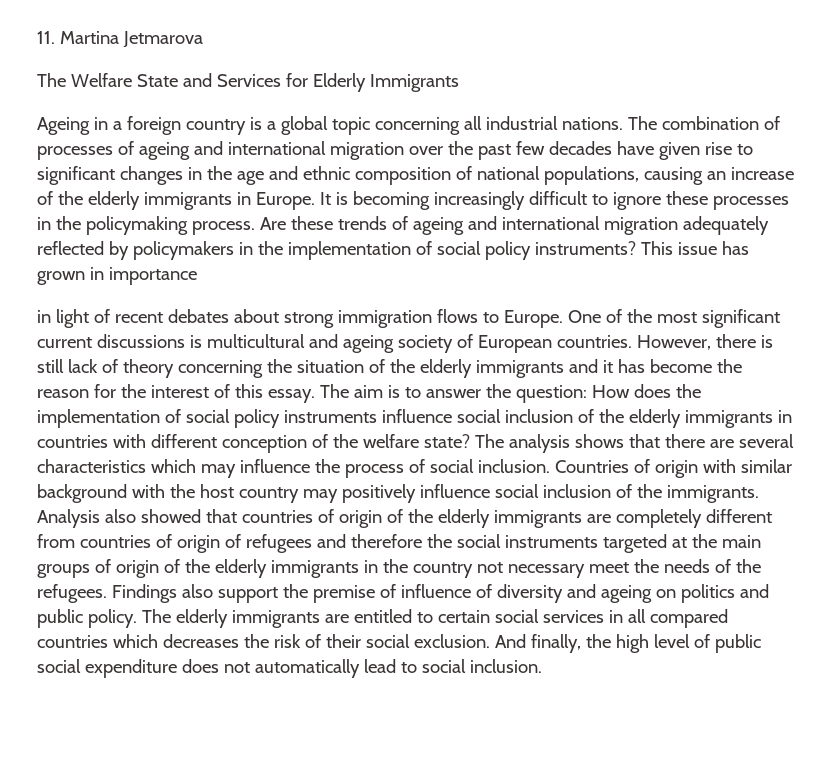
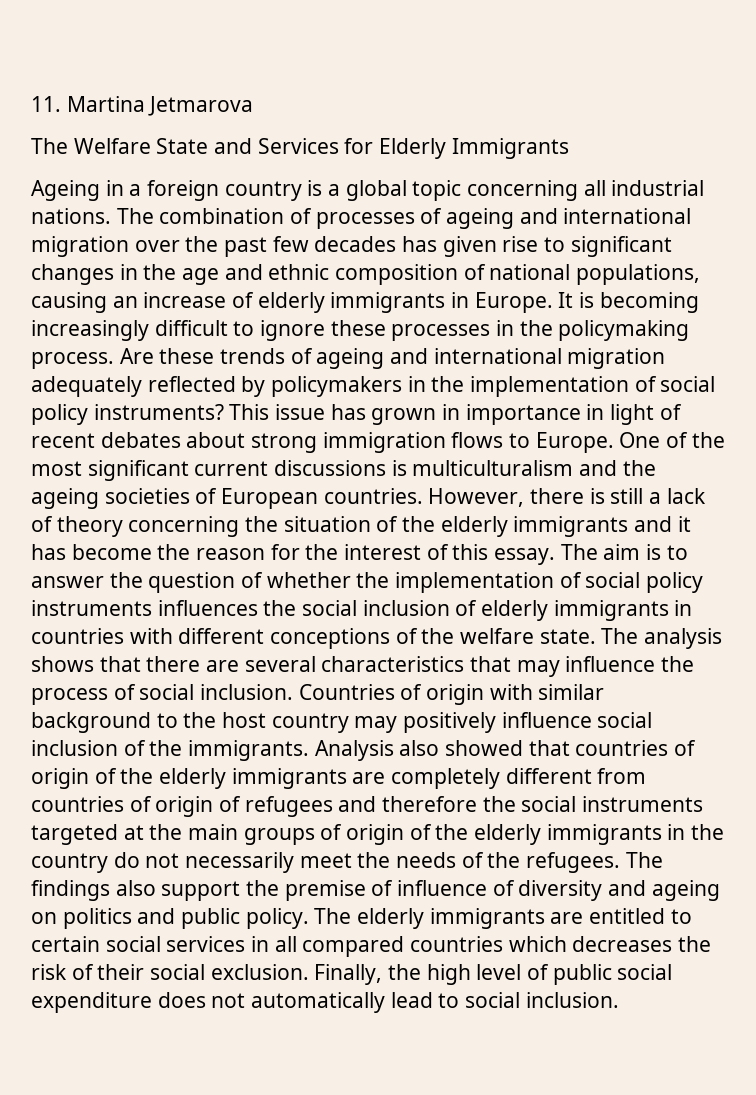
[616,141,654,155] have -> [402,236,438,252] has
[57,191,83,205] the -> (255, 300) none
(197, 276) // -> (581, 414) none
[206,334,453,353] multicultural and ageing society -> [412,460,656,476] [31,488,190,509] multiculturalism and the ageing societies
(64, 366) none -> [649,492,662,504] a
[515,384,671,403] question: How does -> [148,572,351,593] question of whether
[381,409,624,423] influence social inclusion of the -> [157,600,478,616] influences the social inclusion of
[221,435,307,453] conception -> [270,628,391,649] conceptions
[423,434,470,448] state? -> [539,629,596,644] state.
[150,459,196,473] which -> [470,656,512,672] that
[131,484,165,498] with -> [156,713,178,728] to
[476,562,585,578] not necessary -> [113,852,295,873] do not necessarily
[111,584,177,603] Findings -> [625,852,663,868] [31,880,110,901] The findings
[494,634,581,653] And finally, -> [314,964,383,985] Finally,

